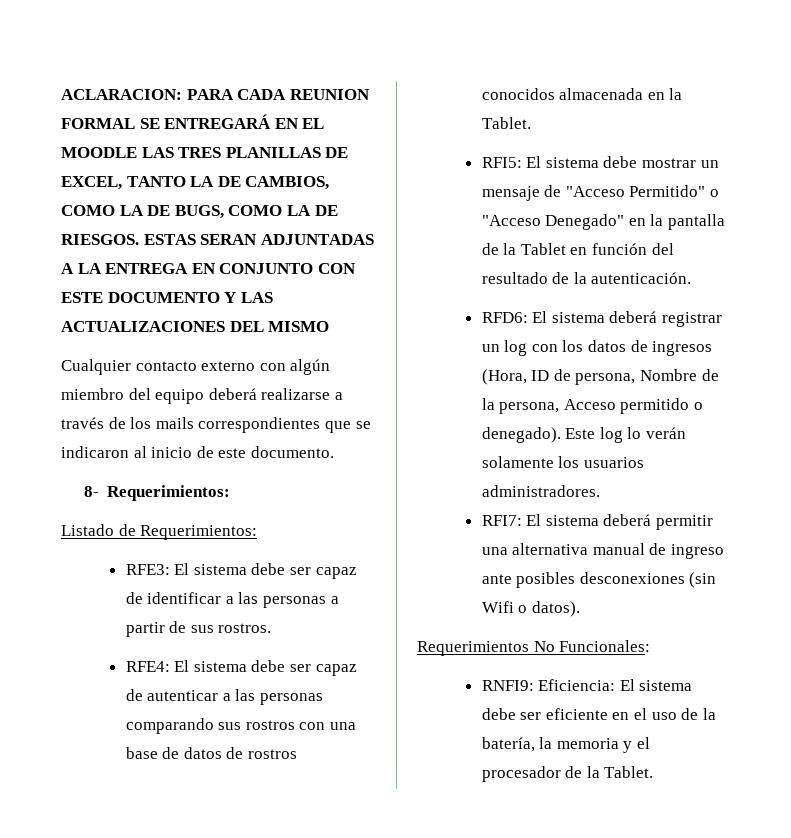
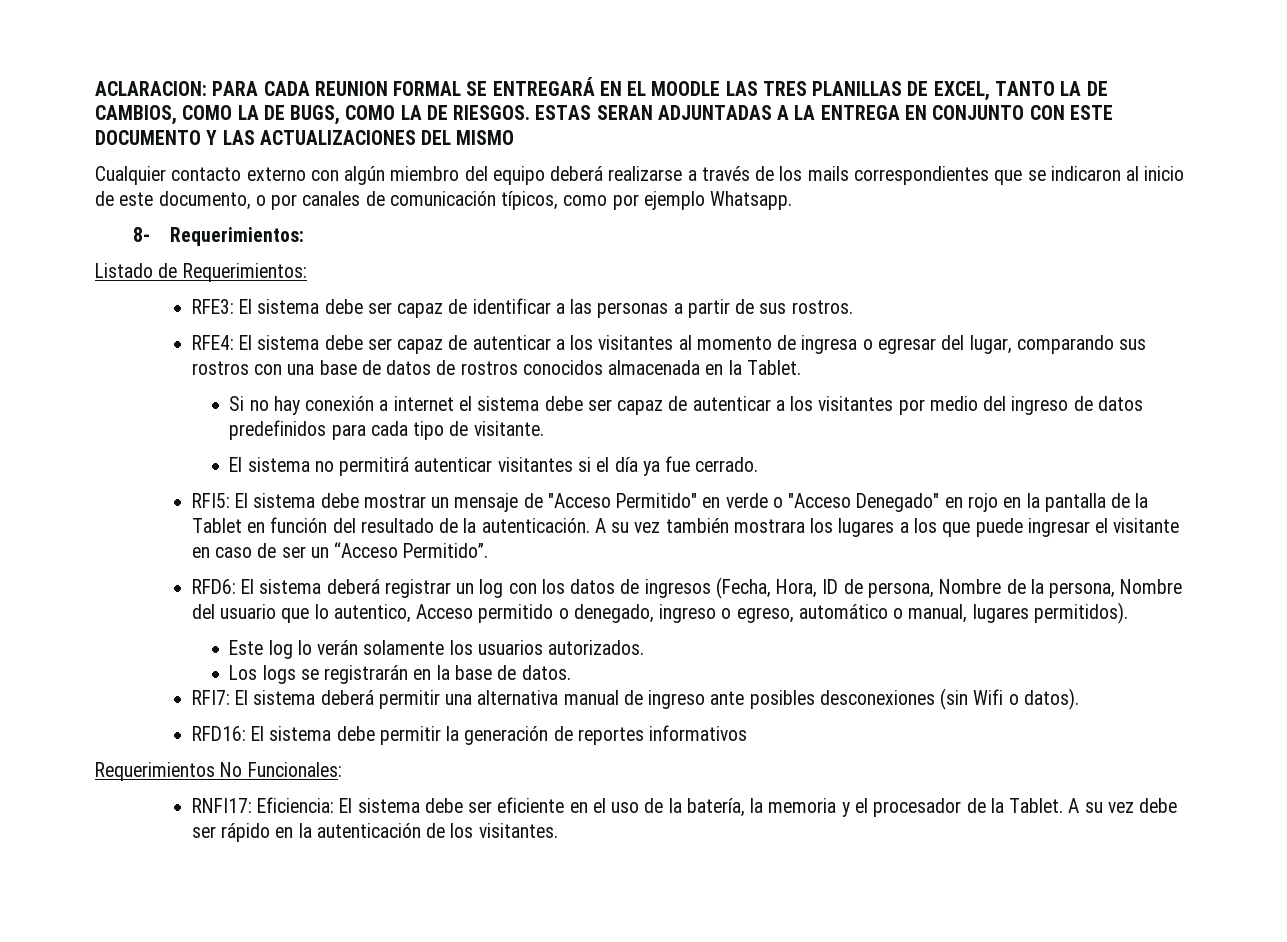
[250,446,334,458] documento. -> [158,191,793,210] documento, o por canales de comunicación típicos, como por ejemplo Whatsapp.
[235,689,324,705] las personas -> [570,335,1012,354] los visitantes al momento de ingresa o egresar del lugar,
(531, 123) none -> [229,396,1143,415] [229,420,544,440] [229,456,759,476] // Si no hay conexión a internet el sistema debe ser capaz de autenticar a los visitantes por medio del ingreso de datos predefinidos para cada tipo de visitante. // El sistema no permitirá autenticar visitantes si el día ya fue cerrado.
(706, 191) none -> [702,493,768,508] en verde
(646, 222) none -> [967,493,1022,512] rojo en
(692, 278) none -> [594,518,1180,537] [191,542,489,558] A su vez también mostrara los lugares a los que puede ingresar el visitante en caso de ser un “Acceso Permitido”.
[481,369,527,385] (Hora, -> [715,577,818,599] (Fecha, Hora,
[563,398,704,414] [481,427,561,443] Acceso permitido o denegado). -> [1120,579,1183,594] [191,602,1128,624] Nombre del usuario que lo autentico, Acceso permitido o denegado, ingreso o egreso, automático o manual, lugares permitidos). //
[481,485,600,497] administradores. -> [548,640,645,655] [229,665,571,684] autorizados. // Los logs se registrarán en la base de datos.
(580, 609) none -> [191,725,748,745] // RFD16: El sistema debe permitir la generación de reportes informativos
[481,680,534,691] RNFI9: -> [191,798,252,813] RNFI17:
(654, 772) none -> [1068,798,1178,813] [191,823,558,842] A su vez debe ser rápido en la autenticación de los visitantes.

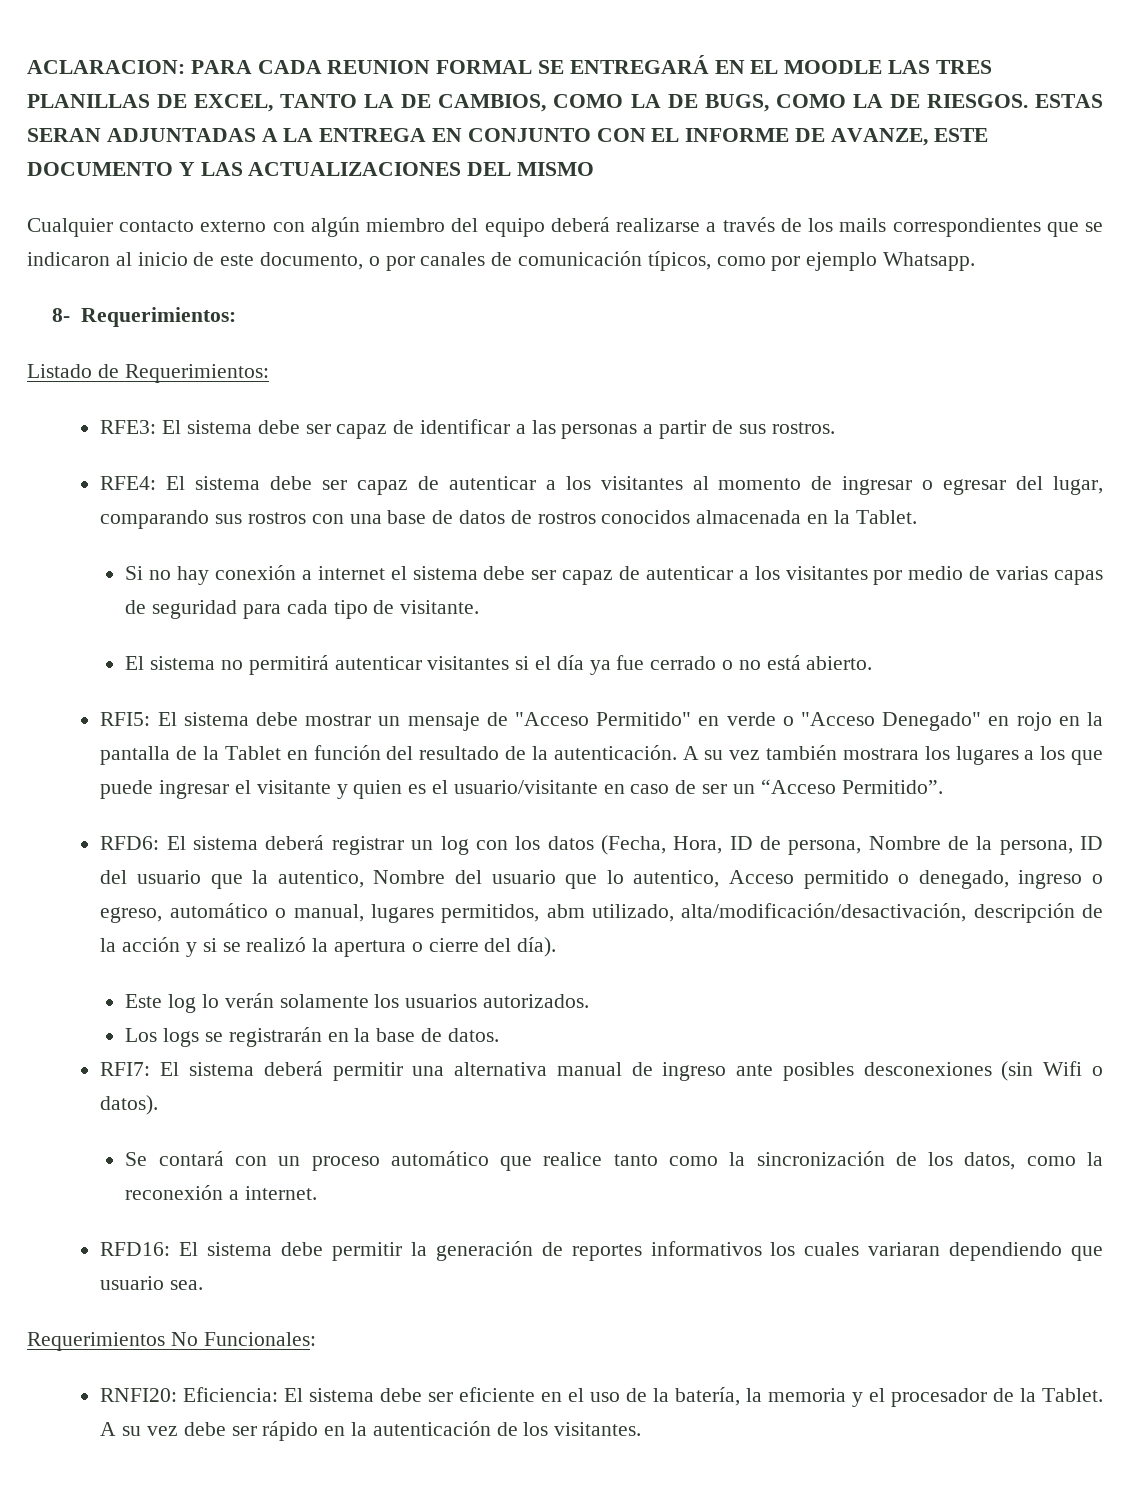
(1065, 112) none -> [651,128,928,146] EL INFORME DE AVANZE,
[801,335,858,354] ingresa -> [842,476,913,495] ingresar
[983,396,1143,415] [229,420,327,440] del ingreso de datos predefinidos -> [969,566,1103,585] [125,600,238,619] de varias capas de seguridad
[695,457,759,472] cerrado. -> [650,655,873,670] cerrado o no está abierto.
(1180, 525) none -> [336,780,598,799] y quien es el usuario/visitante
[620,579,711,598] de ingresos -> (594, 843) none
(1116, 590) none -> [1080,836,1103,850] [100,870,364,889] ID del usuario que la autentico,
[1033,602,1128,624] permitidos). -> [441,903,1103,923] [100,937,557,957] permitidos, abm utilizado, alta/modificación/desactivación, descripción de la acción y si se realizó la apertura o cierre del día).
(1079, 699) none -> [125,1151,1104,1171] [125,1185,317,1200] // Se contará con un proceso automático que realice tanto como la sincronización de los datos, como la reconexión a internet.
(748, 733) none -> [770,1242,1103,1261] [100,1276,204,1290] los cuales variaran dependiendo que usuario sea.
[191,798,252,813] RNFI17: -> [100,1388,178,1402] RNFI20:

